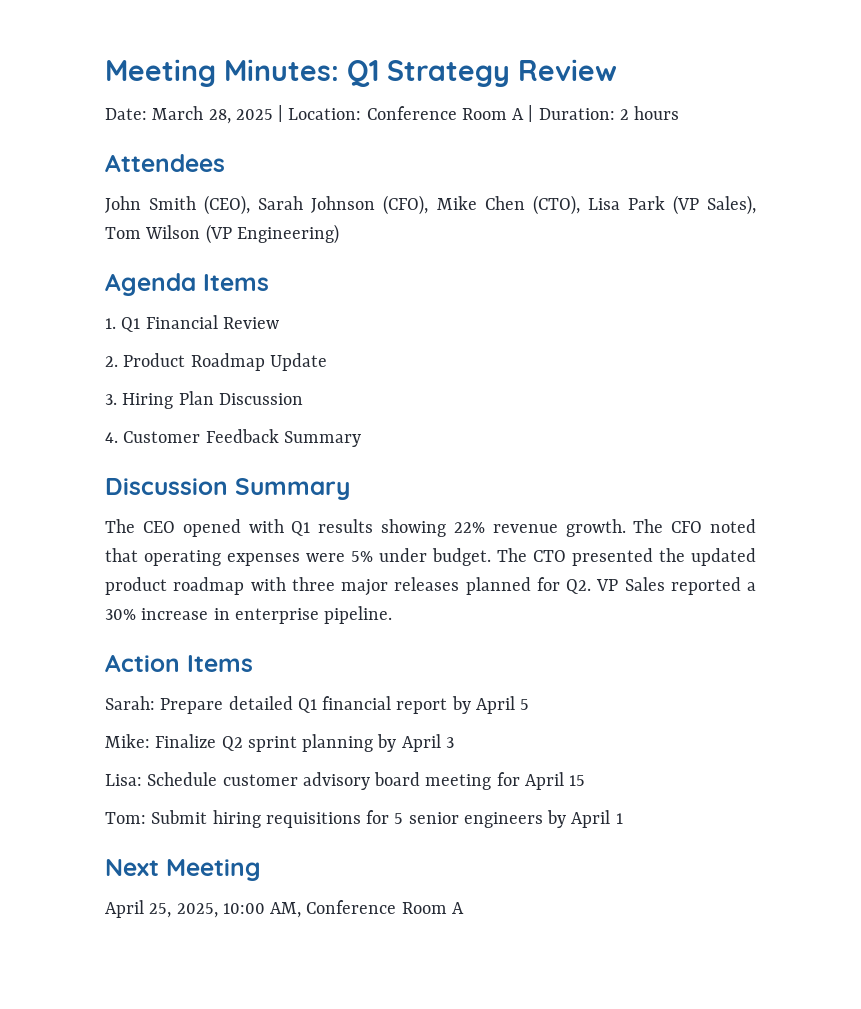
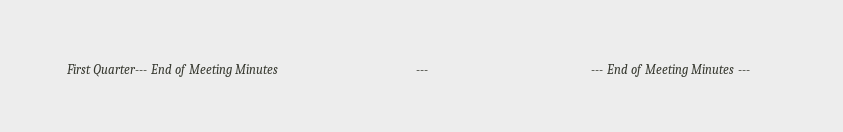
[105,59,617,87] [105,105,680,124] [105,154,225,172] [105,195,756,215] [105,224,339,244] [105,273,269,296] [105,315,279,332] [105,353,327,371] [105,391,303,409] [105,429,361,447] [105,478,350,500] [105,519,756,537] [105,548,756,566] [105,577,756,596] [105,606,393,624] [105,654,253,672] [105,696,530,714] [105,734,454,752] [105,772,586,790] [105,810,623,828] [105,859,261,881] [105,900,464,918] Meeting Minutes: Q1 Strategy Review // Date: March 28, 2025 | Location: Conference Room A | Duration: 2 hours // Attendees // John Smith (CEO), Sarah Johnson (CFO), Mike Chen (CTO), Lisa Park (VP Sales), Tom Wilson (VP Engineering) // Agenda Items // 1. Q1 Financial Review // 2. Product Roadmap Update // 3. Hiring Plan Discussion // 4. Customer Feedback Summary // Discussion Summary // The CEO opened with Q1 results showing 22% revenue growth. The CFO noted that operating expenses were 5% under budget. The CTO presented the updated product roadmap with three major releases planned for Q2. VP Sales reported a 30% increase in enterprise pipeline. // Action Items // Sarah: Prepare detailed Q1 financial report by April 5 // Mike: Finalize Q2 sprint planning by April 3 // Lisa: Schedule customer advisory board meeting for April 15 // Tom: Submit hiring requisitions for 5 senior engineers by April 1 // Next Meeting // April 25, 2025, 10:00 AM, Conference Room A -> [65,64,428,77] [591,64,750,77] First Quarter--- End of Meeting Minutes --- // --- End of Meeting Minutes ---

